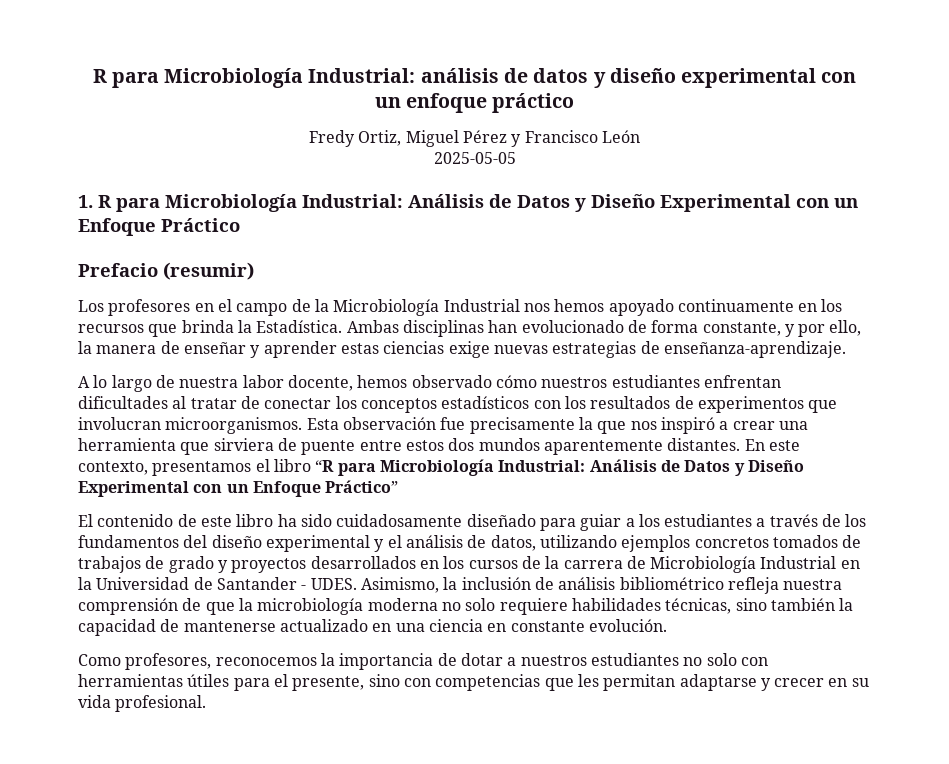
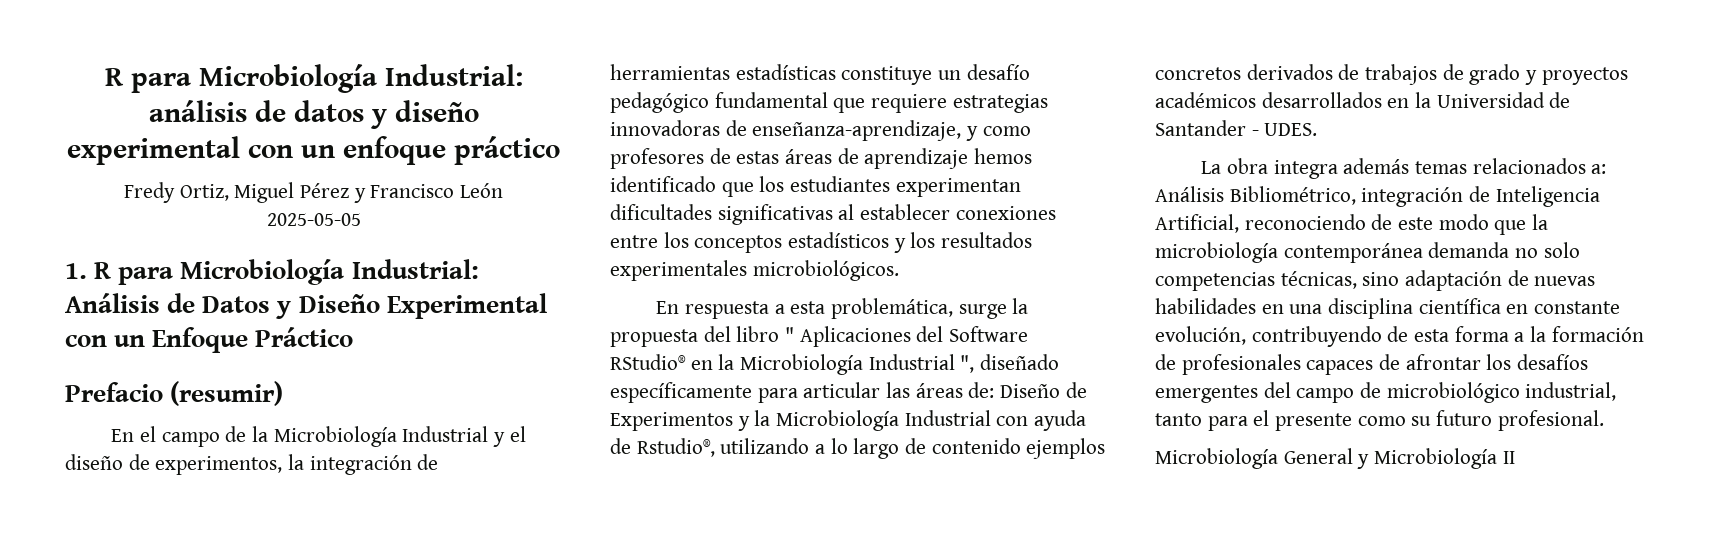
[78,299,214,316] Los profesores en -> [111,429,135,442] En
[523,299,843,316] [78,320,862,337] [78,341,846,358] [78,375,781,392] [78,396,838,413] [78,417,808,434] [78,438,800,455] [78,459,804,476] [78,480,399,497] [78,514,867,531] [78,535,617,552] nos hemos apoyado continuamente en los recursos que brinda la Estadística. Ambas disciplinas han evolucionado de forma constante, y por ello, la manera de enseñar y aprender estas ciencias exige nuevas estrategias de enseñanza-aprendizaje. // A lo largo de nuestra labor docente, hemos observado cómo nuestros estudiantes enfrentan dificultades al tratar de conectar los conceptos estadísticos con los resultados de experimentos que involucran microorganismos. Esta observación fue precisamente la que nos inspiró a crear una herramienta que sirviera de puente entre estos dos mundos aparentemente distantes. En este contexto, presentamos el libro “R para Microbiología Industrial: Análisis de Datos y Diseño Experimental con un Enfoque Práctico” // El contenido de este libro ha sido cuidadosamente diseñado para guiar a los estudiantes a través de los fundamentos del diseño experimental y el análisis de datos, utilizando -> [492,426,526,447] [65,454,439,475] [610,64,1030,85] [610,92,1048,113] [610,120,1031,141] [610,148,1033,169] [610,176,1021,197] [610,204,1056,225] [610,232,1033,253] [610,260,899,281] [656,298,1029,319] [610,326,1029,347] [610,354,1060,375] [610,382,1087,403] [610,410,1087,431] [610,438,1021,459] y el diseño de experimentos, la integración de herramientas estadísticas constituye un desafío pedagógico fundamental que requiere estrategias innovadoras de enseñanza-aprendizaje, y como profesores de estas áreas de aprendizaje hemos identificado que los estudiantes experimentan dificultades significativas al establecer conexiones entre los conceptos estadísticos y los resultados experimentales microbiológicos. // En respuesta a esta problemática, surge la propuesta del libro " Aplicaciones del Software RStudio® en la Microbiología Industrial ", diseñado específicamente para articular las áreas de: Diseño de Experimentos y la Microbiología Industrial con ayuda de Rstudio®, utilizando a lo largo de contenido
[772,535,838,548] tomados -> [1246,64,1333,80] derivados
(307, 565) none -> [1155,92,1256,108] académicos
[443,556,860,573] los cursos de la carrera de Microbiología Industrial en -> (1410, 103) none
[360,577,843,594] [78,598,854,615] [78,619,667,636] [78,653,768,670] [78,674,869,691] [78,695,207,712] Asimismo, la inclusión de análisis bibliométrico refleja nuestra comprensión de que la microbiología moderna no solo requiere habilidades técnicas, sino también la capacidad de mantenerse actualizado en una ciencia en constante evolución. // Como profesores, reconocemos la importancia de dotar a nuestros estudiantes no solo con herramientas útiles para el presente, sino con competencias que les permitan adaptarse y crecer en su vida profesional. -> [1201,158,1607,179] [1155,186,1600,207] [1155,214,1549,235] [1155,242,1580,263] [1155,270,1596,291] [1155,298,1621,319] [1155,326,1644,347] [1155,354,1589,375] [1155,382,1617,403] [1155,410,1604,431] [1155,448,1515,469] // La obra integra además temas relacionados a: Análisis Bibliométrico, integración de Inteligencia Artificial, reconociendo de este modo que la microbiología contemporánea demanda no solo competencias técnicas, sino adaptación de nuevas habilidades en una disciplina científica en constante evolución, contribuyendo de esta forma a la formación de profesionales capaces de afrontar los desafíos emergentes del campo de microbiológico industrial, tanto para el presente como su futuro profesional. // Microbiología General y Microbiología II

